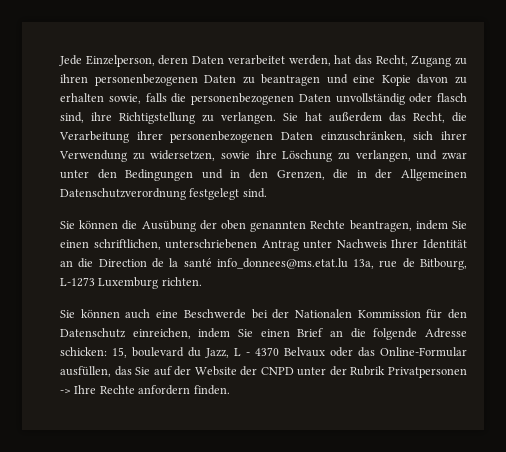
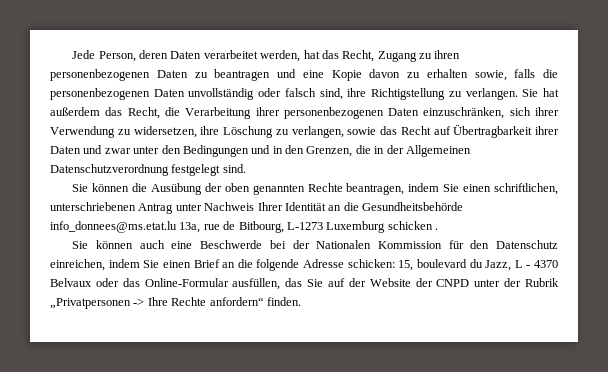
[85,55,155,67] Einzelperson, -> [98,51,136,62] Person,
[437,93,467,102] flasch -> [284,88,316,97] falsch
[221,151,250,159] sowie -> (197, 132) none
(411, 156) none -> [347,125,559,138] [50,146,81,154] sowie das Recht auf Übertragbarkeit ihrer Daten
[98,258,212,268] Direction de la santé -> [362,202,463,211] Gesundheitsbehörde
[161,277,202,286] richten. -> [387,221,438,230] schicken .
[388,367,467,378] Privatpersonen -> [50,298,131,309] „Privatpersonen
[138,385,191,395] anfordern -> [209,297,264,306] anfordern“

